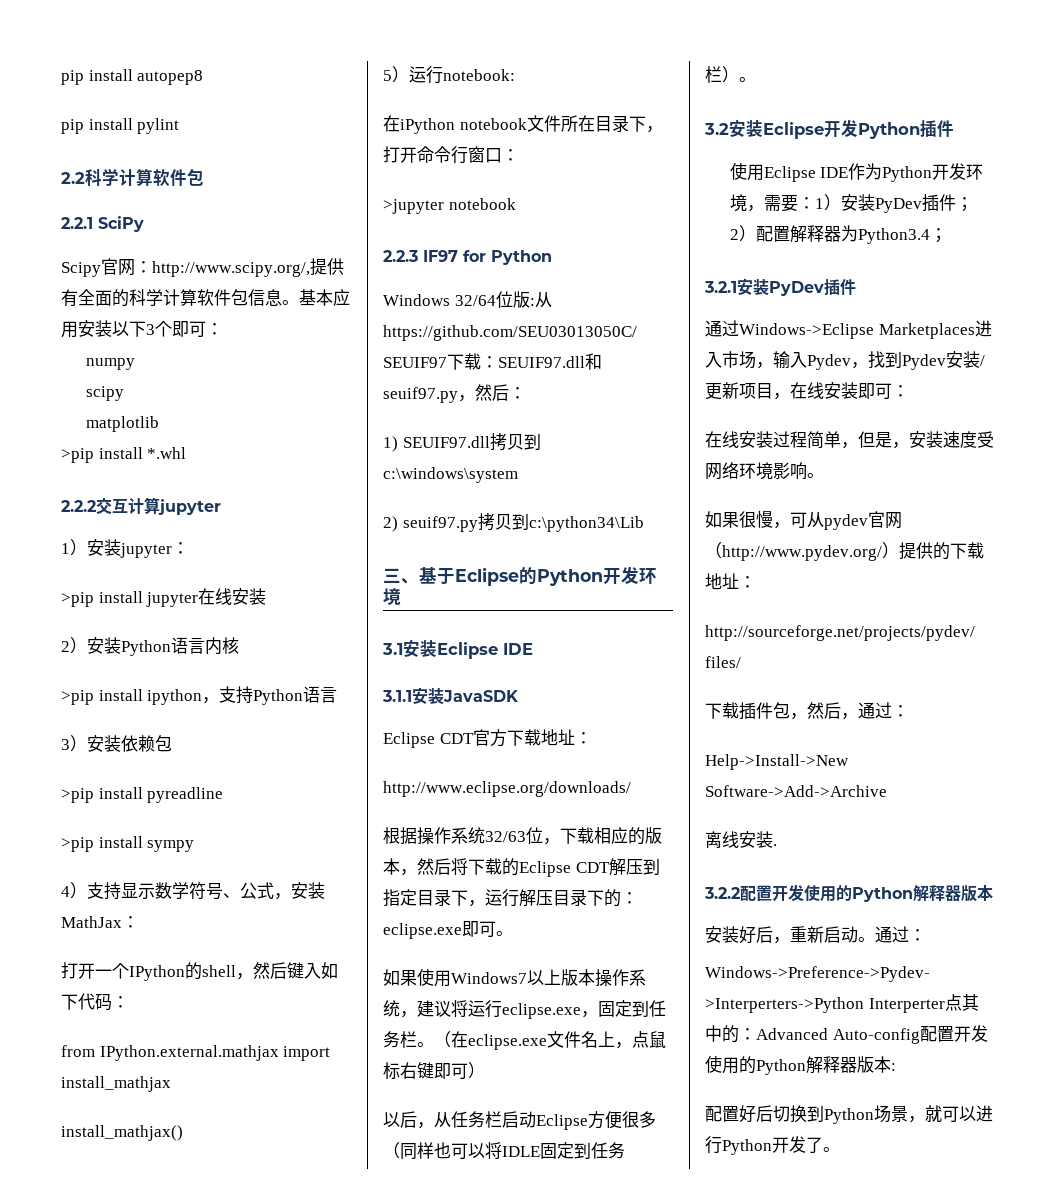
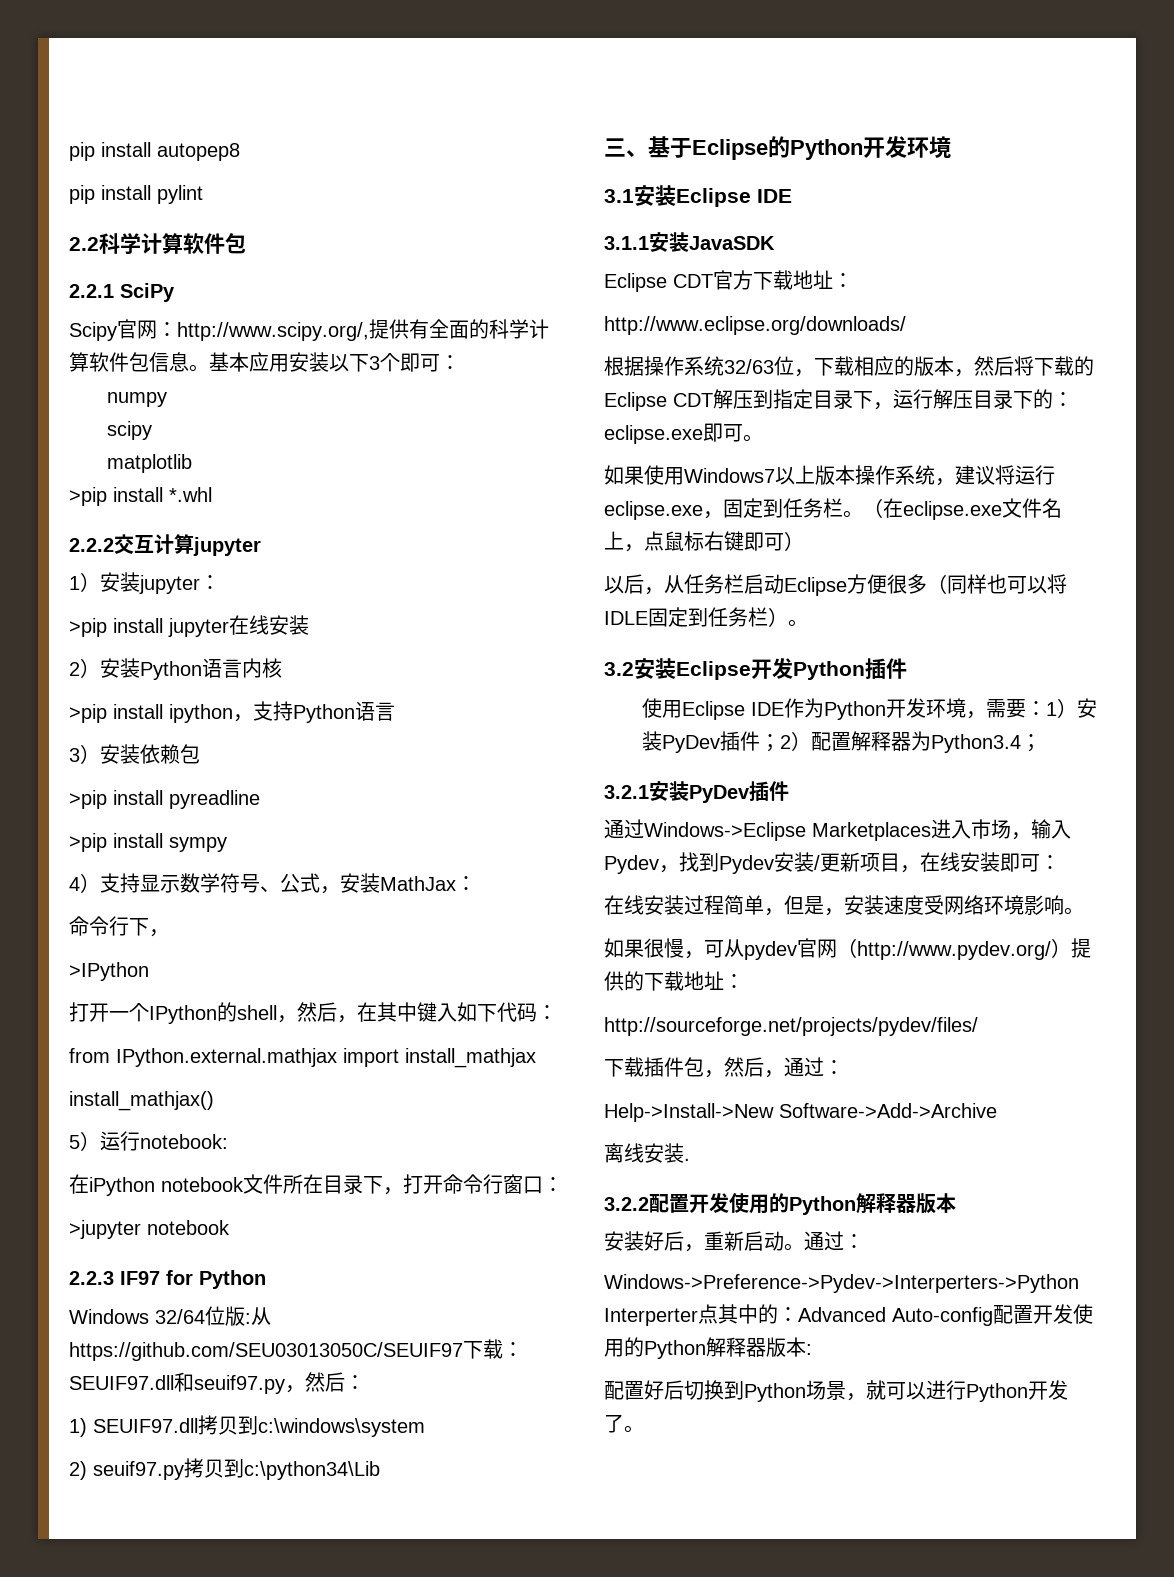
(139, 922) none -> [69,916,169,937] [69,962,149,981] // 命令行下， // >IPython
(287, 970) none -> [337,1002,417,1023] ，在其中

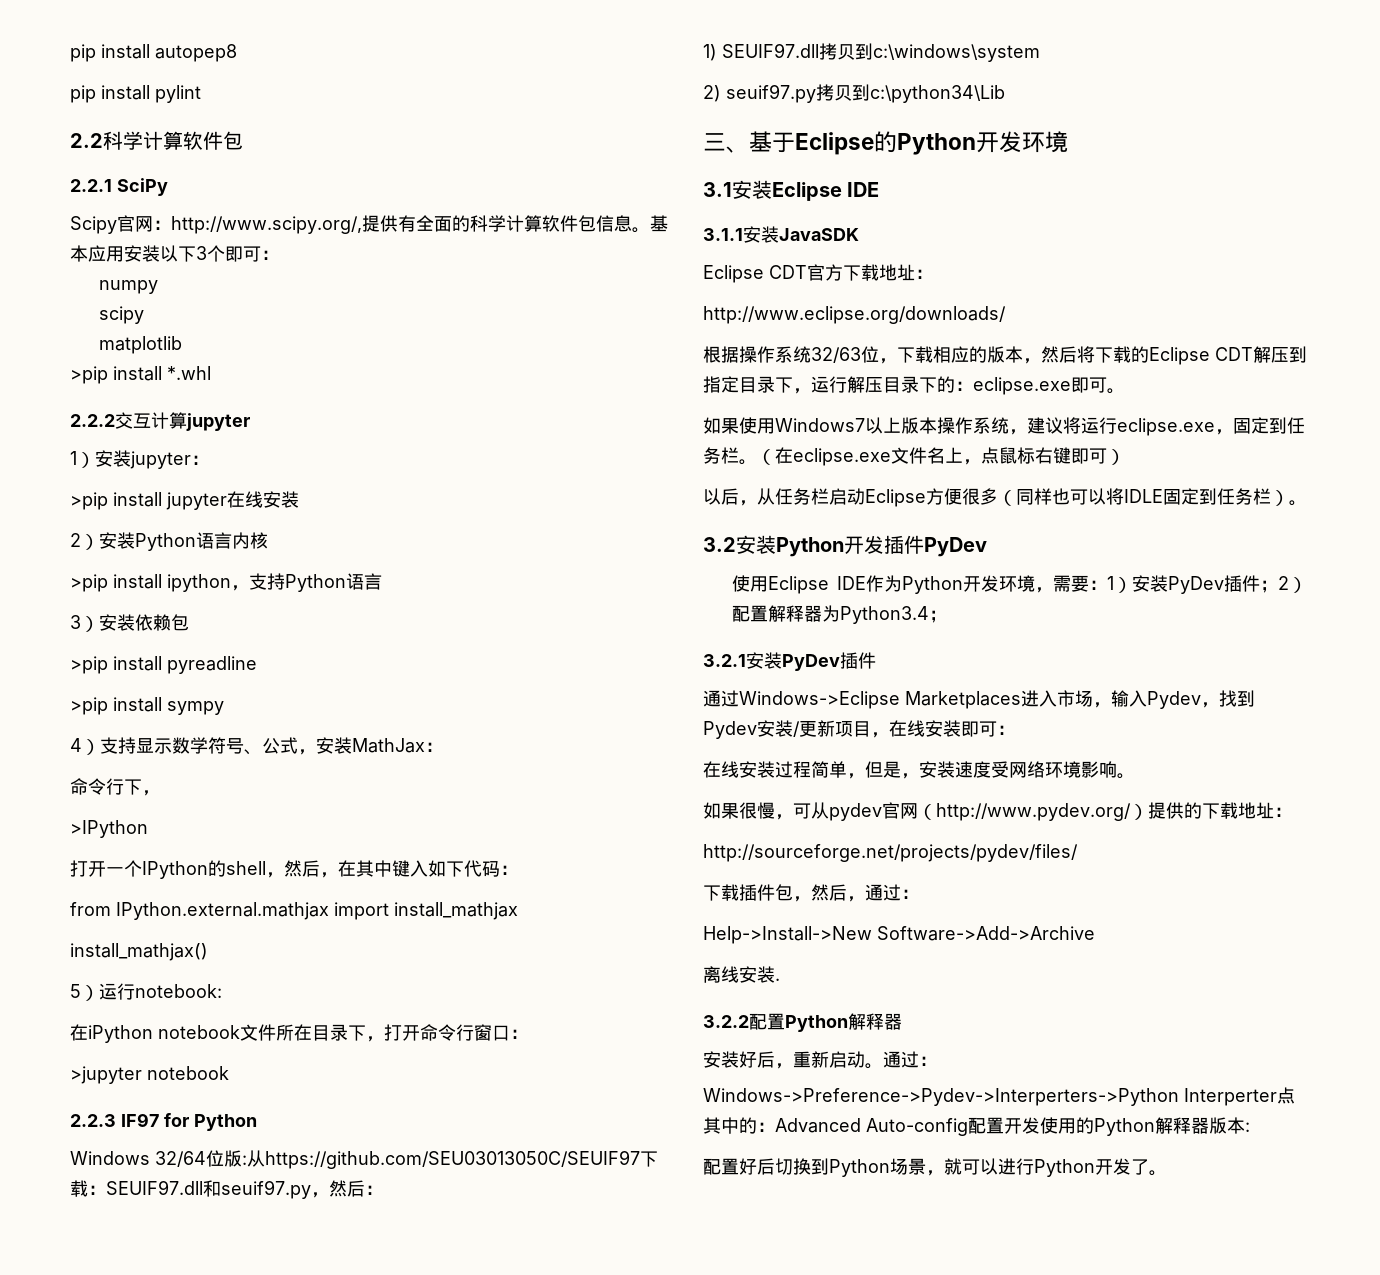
[676,658,907,680] Eclipse开发Python插件 -> [776,535,987,557] Python开发插件PyDev
[689,1193,956,1215] 开发使用的Python解释器版本 -> [785,1013,902,1032] Python解释器

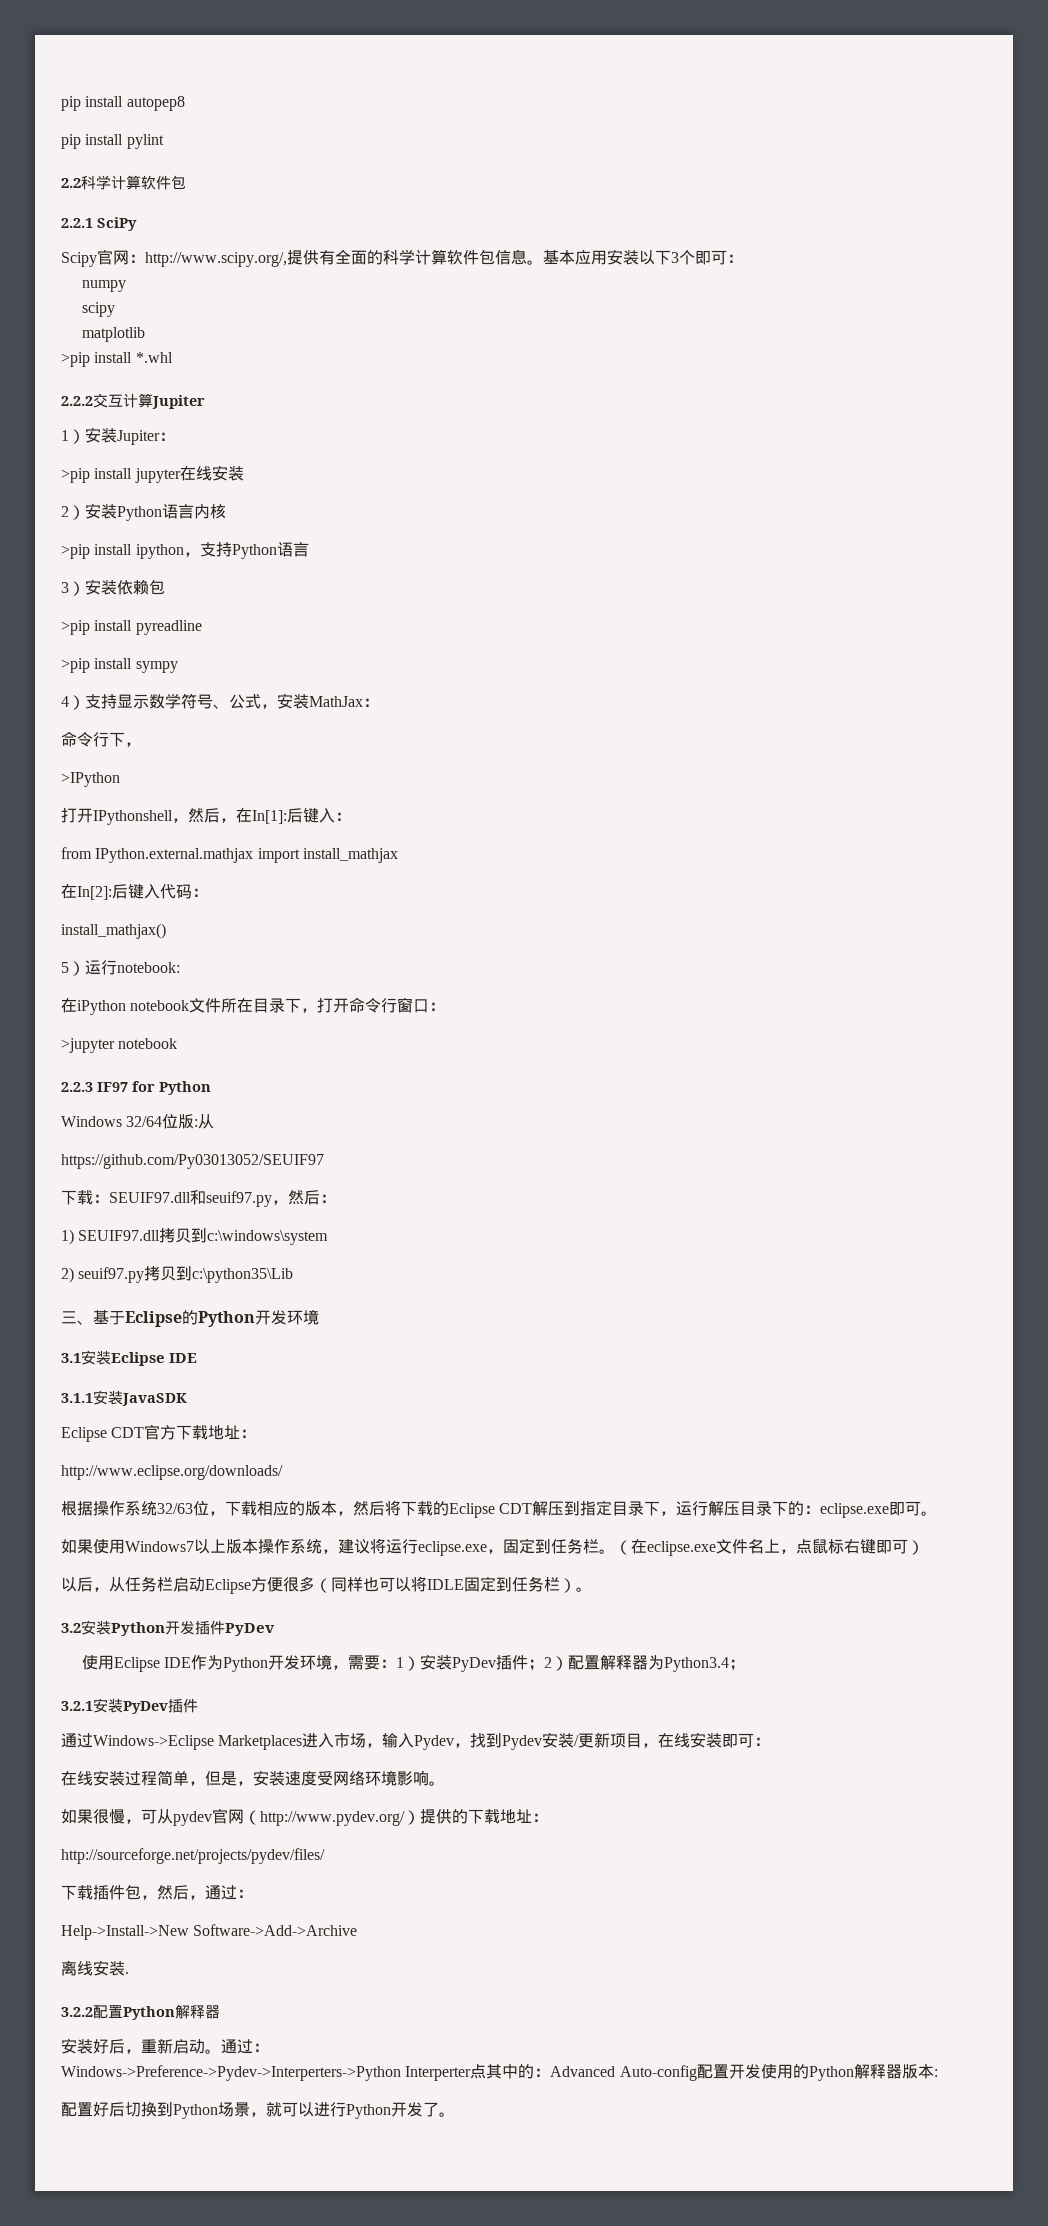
[186,413,250,431] [70,450,191,469] jupyter // 1）安装jupyter -> [152,395,205,409] [61,427,160,445] Jupiter // 1）安装Jupiter
[106,860,500,879] 一个IPython的shell，然后，在其中键入如下代码 -> [93,808,335,825] IPythonshell，然后，在In[1]:后键入
(518, 911) none -> [61,884,208,900] // 在In[2]:后键入代码：
[265,1150,640,1169] https://github.com/SEU03013050C/SEUIF97 -> [61,1154,324,1169] // https://github.com/Py03013052/SEUIF97 //
[870,85,1005,103] c:\python34\Lib -> [192,1268,294,1283] c:\python35\Lib

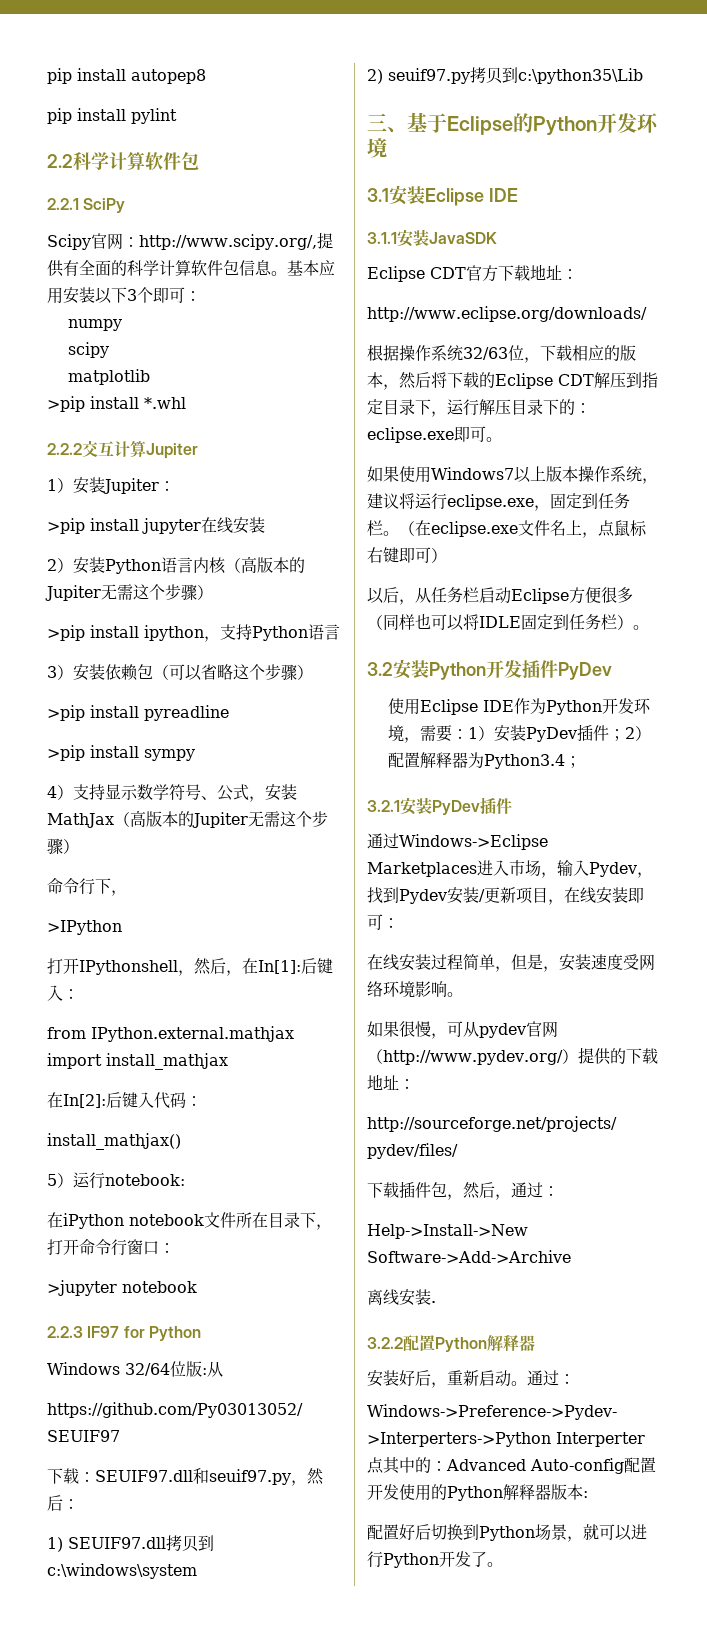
(226, 511) none -> [225,556,305,573] [45,584,213,601] （高版本的Jupiter无需这个步骤）
(165, 587) none -> [153,664,313,681] （可以省略这个步骤）
[363,698,379,707] ： -> [114,810,328,828] [47,838,79,855] （高版本的Jupiter无需这个步骤）

